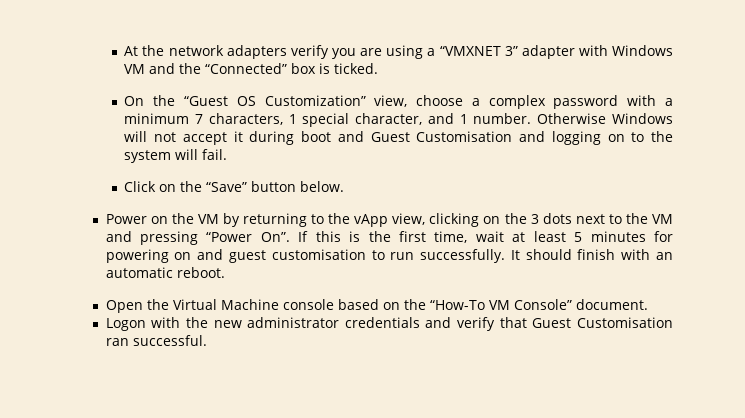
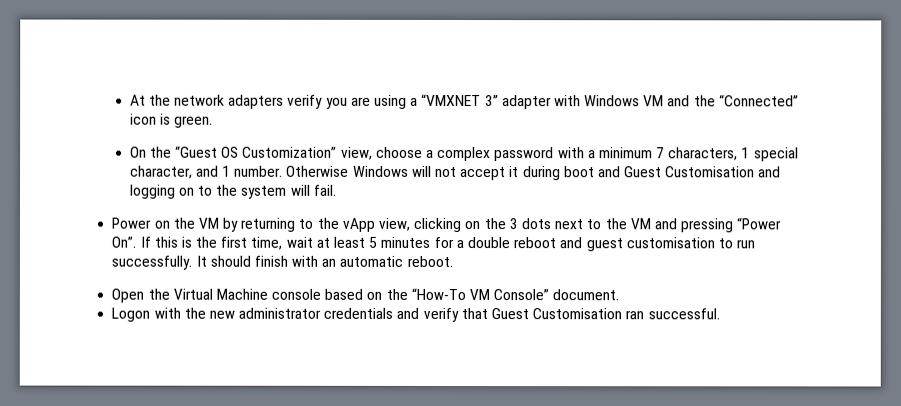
[291,63,379,74] box is ticked. -> [129,113,214,128] icon is green.
[124,181,345,192] // Click on the “Save” button below. -> (337, 190) none
[105,249,192,263] powering on -> [455,237,557,249] a double reboot

